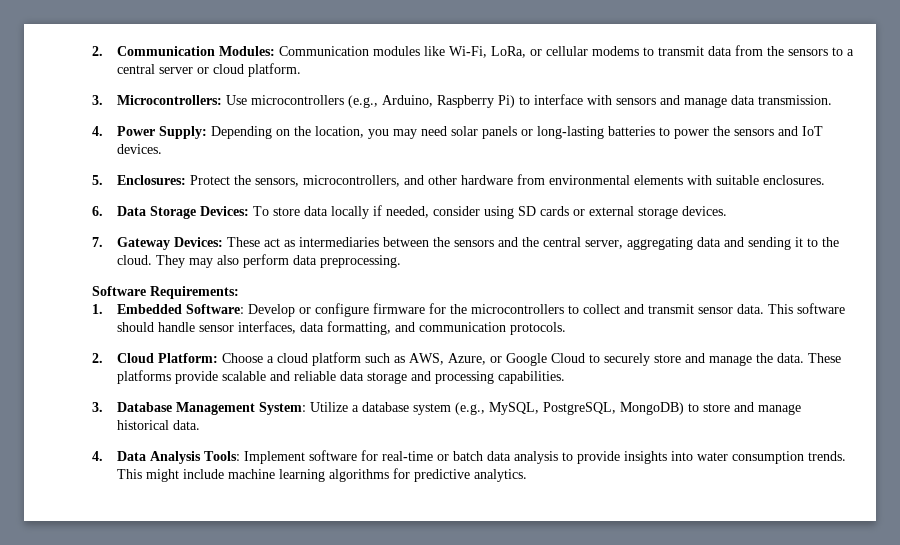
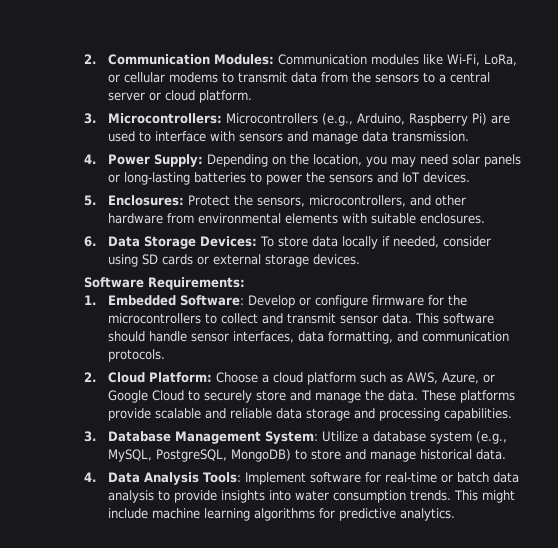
[226,95,345,105] Use microcontrollers -> [225,113,318,124] Microcontrollers
(516, 101) none -> [490,115,510,124] [107,131,135,142] are used
[92,237,840,250] [117,254,402,268] // 7. Gateway Devices: These act as intermediaries between the sensors and the central server, aggregating data and sending it to the cloud. They may also perform data preprocessing. -> (360, 259) none

